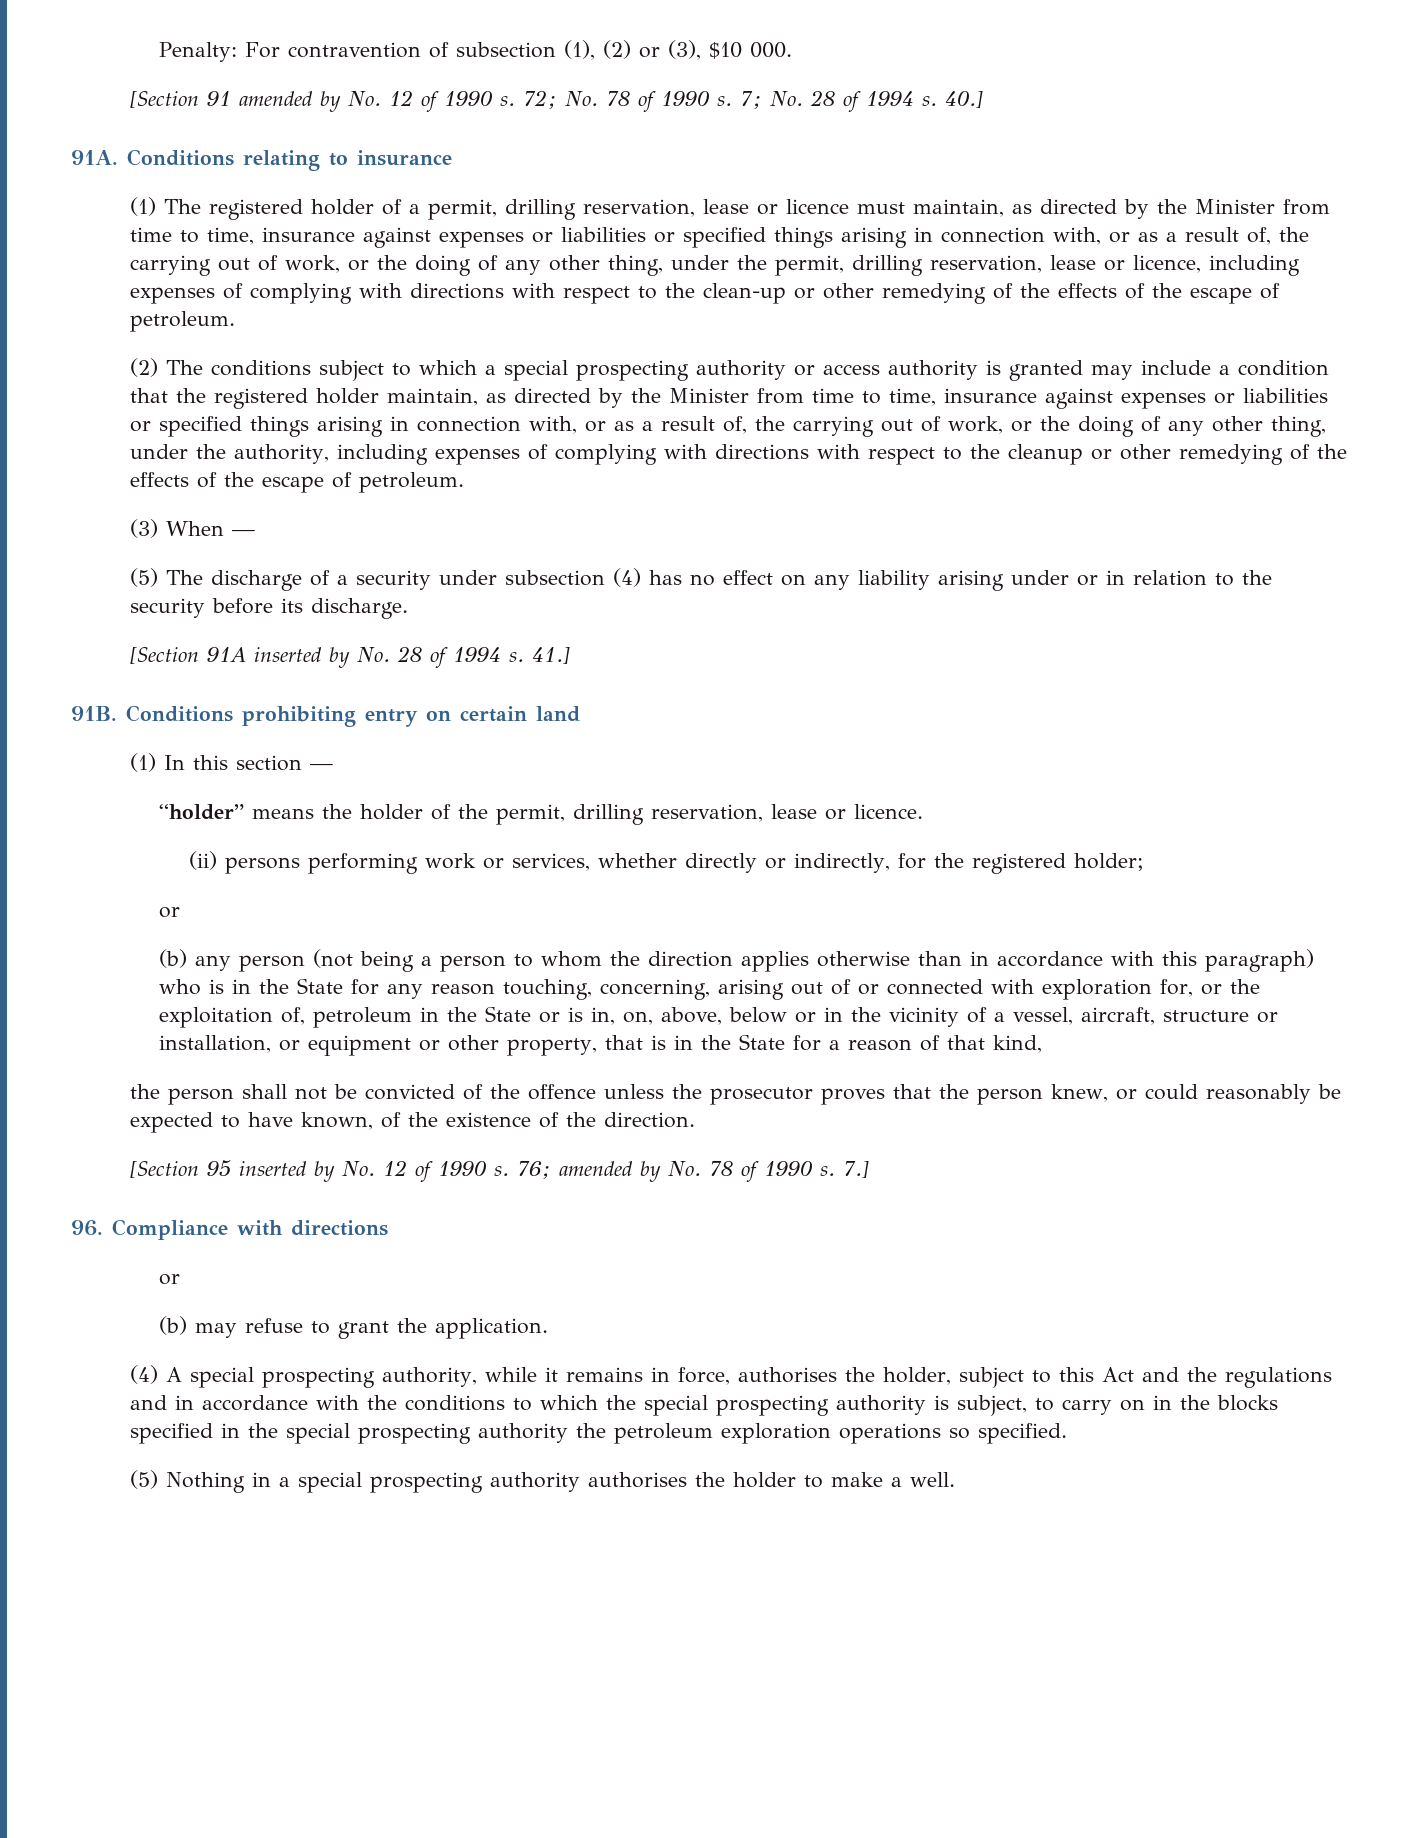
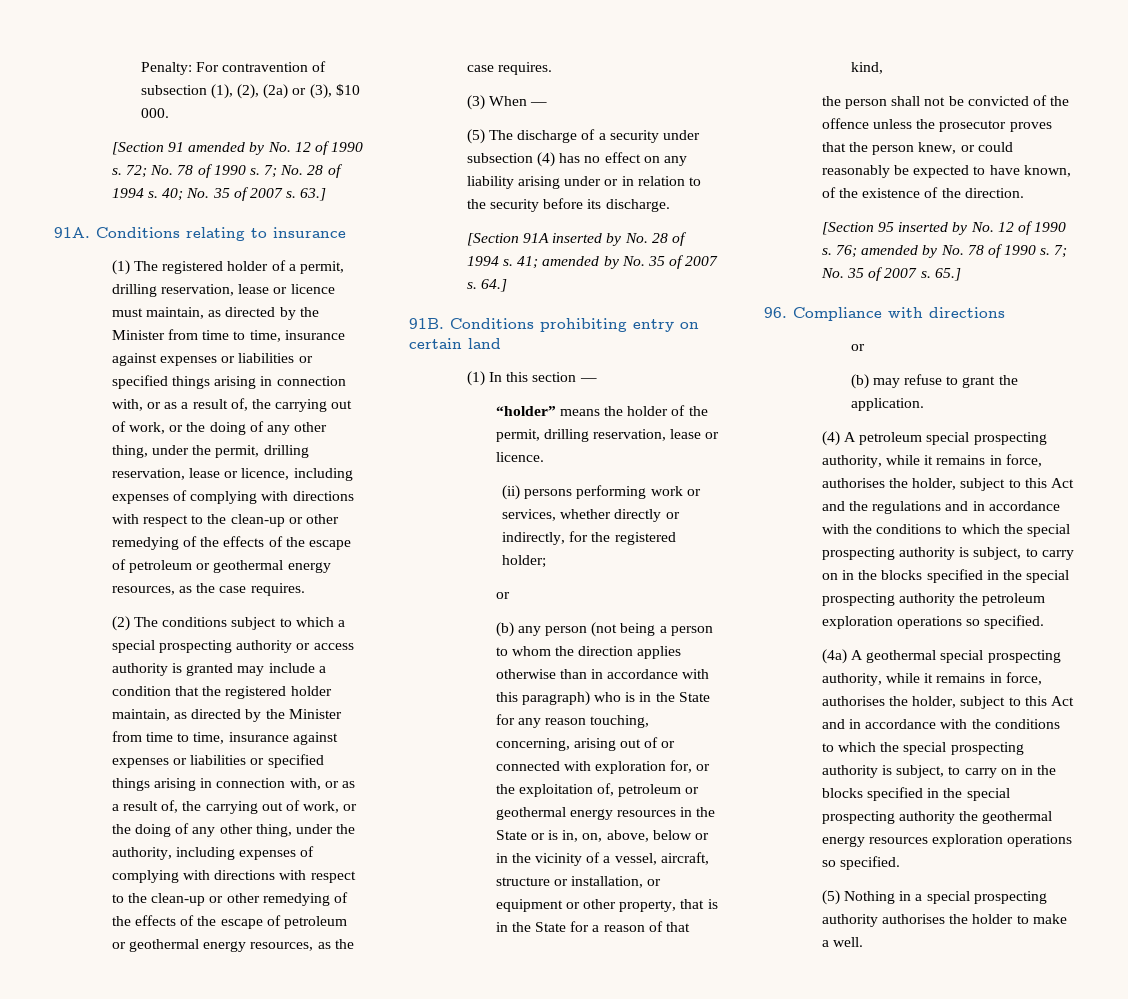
[603,40,632,59] (2) -> [237,84,289,99] (2), (2a)
[944,90,983,108] 40.] -> [162,187,327,201] 40; No. 35 of 2007 s. 63.]
[129,311,235,332] petroleum. -> [129,560,331,573] [111,583,305,596] petroleum or geothermal energy resources, as the case requires.
[1007,444,1083,465] cleanup -> [151,893,206,906] clean-up
[358,472,464,493] petroleum. -> [283,916,347,929] [111,939,354,952] [466,62,553,75] petroleum or geothermal energy resources, as the case requires.
[531,646,570,664] 41.] -> [517,255,719,269] [466,279,508,292] 41; amended by No. 35 of 2007 s. 64.]
(413, 1017) none -> [685,787,700,794] [495,807,677,820] or geothermal energy resources
[842,1160,869,1178] 7.] -> [1054,245,1068,258] [820,267,961,281] 7; No. 35 of 2007 s. 65.]
(182, 1374) none -> [859,432,923,445] petroleum
(1067, 1433) none -> [821,649,1061,664] [821,672,1042,686] [821,696,1074,709] [821,719,1060,729] [821,742,1024,755] [821,765,1057,778] [821,787,1010,801] [821,811,1053,824] [821,834,1073,847] [821,856,901,870] // (4a) A geothermal special prospecting authority, while it remains in force, authorises the holder, subject to this Act and in accordance with the conditions to which the special prospecting authority is subject, to carry on in the blocks specified in the special prospecting authority the geothermal energy resources exploration operations so specified.

